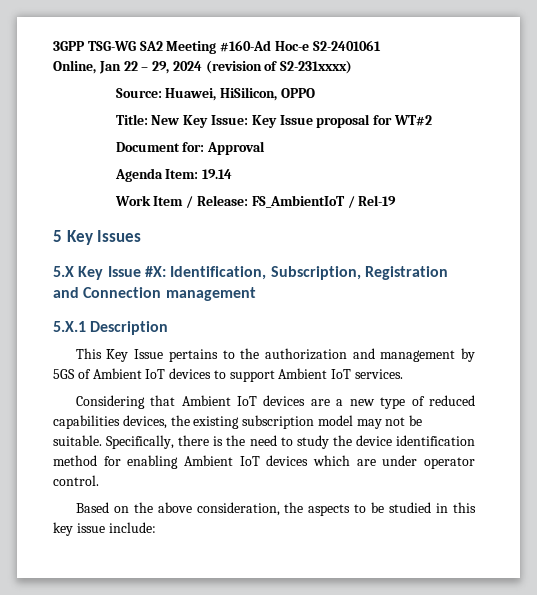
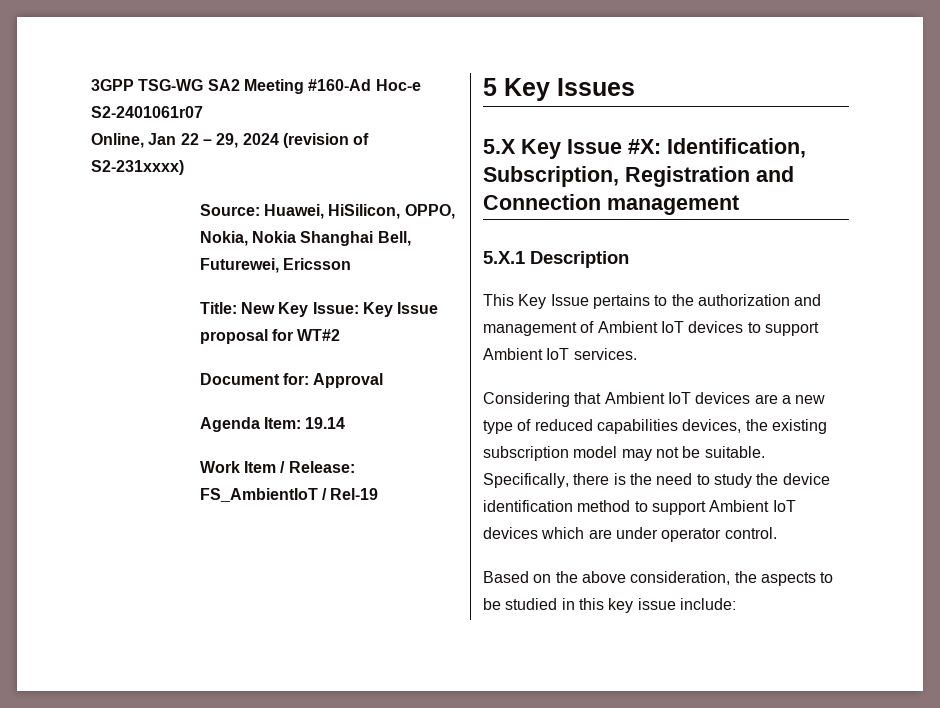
[312,40,381,51] S2-2401061 -> [91,106,203,118] S2-2401061r07
[280,88,315,98] OPPO -> [404,204,455,219] [199,231,411,246] [199,258,351,273] OPPO, Nokia, Nokia Shanghai Bell, Futurewei, Ericsson
[461,348,476,362] [53,369,75,379] by 5GS -> (577, 329) none
[103,455,179,469] for enabling -> [634,501,706,515] to support

